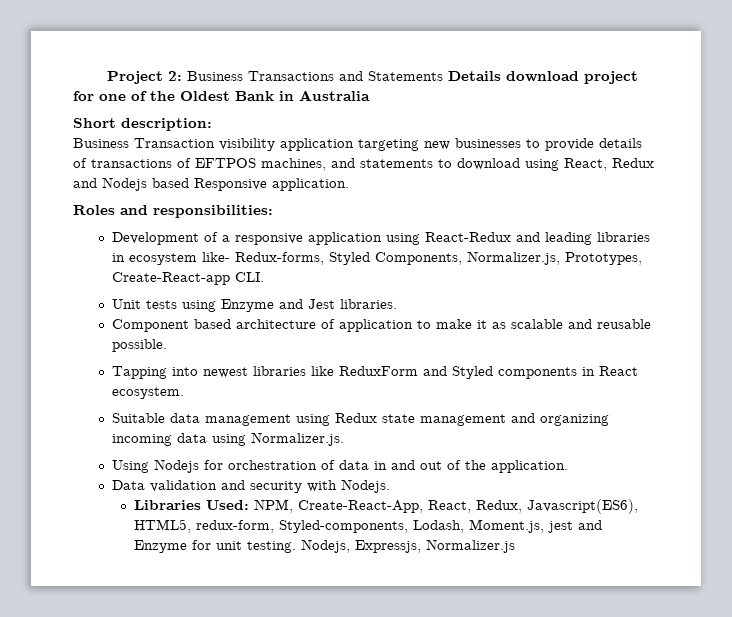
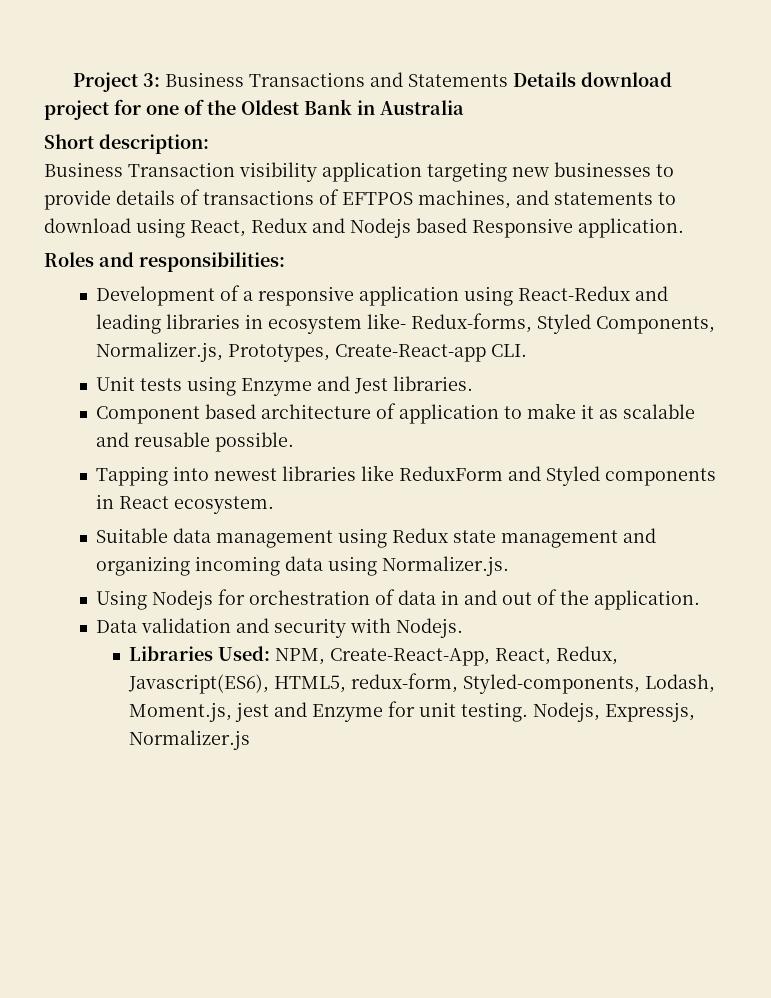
[167,71,182,81] 2: -> [142,73,160,87] 3:

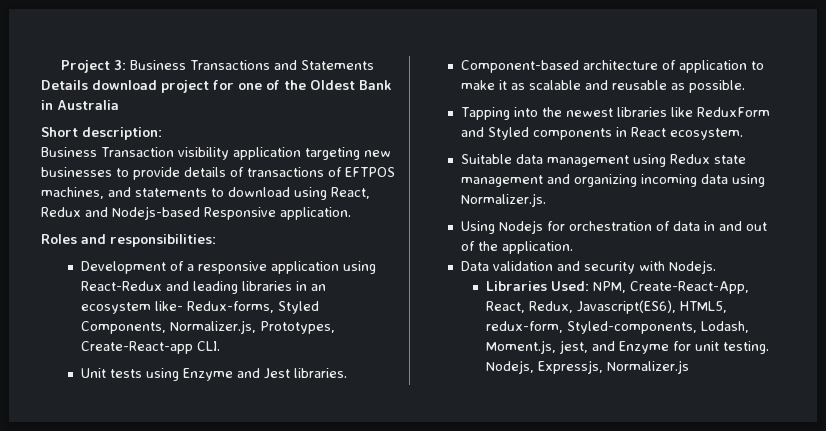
[350,218,467,238] Nodejs based -> [112,206,200,220] Nodejs-based
(264, 321) none -> [311,284,327,291] an
[96,404,257,424] Component based -> [461,60,580,73] Component-based
(211, 439) none -> [671,83,686,90] as
(210, 473) none -> [542,107,563,117] the
[235,702,270,722] jest -> [559,340,588,354] jest,

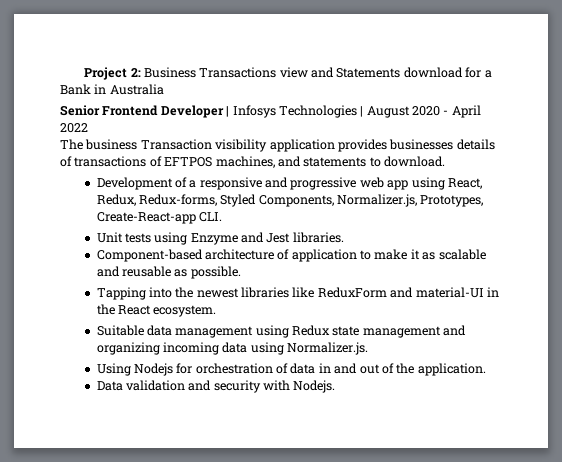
[113,60,126,70] 3: -> [130,68,141,77] 2:
(270, 65) none -> [279,67,308,78] view
[41,80,392,93] [41,100,119,110] [41,127,162,140] [41,147,391,160] [41,167,180,180] Details download project for one of the Oldest Bank in Australia // Short description: // Business Transaction visibility application targeting new businesses to provide -> [403,67,492,78] [60,84,164,95] [60,105,481,118] [60,123,88,133] [60,139,454,152] download for a Bank in Australia // Senior Frontend Developer | Infosys Technologies | August 2020 - April 2022 // The business Transaction visibility application provides businesses
[228,187,370,200] [41,206,351,220] [41,234,216,247] [81,261,377,274] [81,281,327,294] [81,301,184,314] download using React, Redux and Nodejs-based Responsive application. // Roles and responsibilities: // Development of a responsive application using React-Redux and leading libraries in an ecosystem like- -> [384,156,445,167] [96,177,482,190] [96,194,136,206] download. // Development of a responsive and progressive web app using React, Redux,
[488,127,628,140] Styled components in -> [415,287,499,298] [96,304,115,315] material-UI in the
[485,281,749,294] [485,300,727,314] [485,321,749,334] [485,340,769,354] [485,360,689,374] // Libraries Used: NPM, Create-React-App, React, Redux, Javascript(ES6), HTML5, redux-form, Styled-components, Lodash, Moment.js, jest, and Enzyme for unit testing. Nodejs, Expressjs, Normalizer.js -> (336, 386) none

